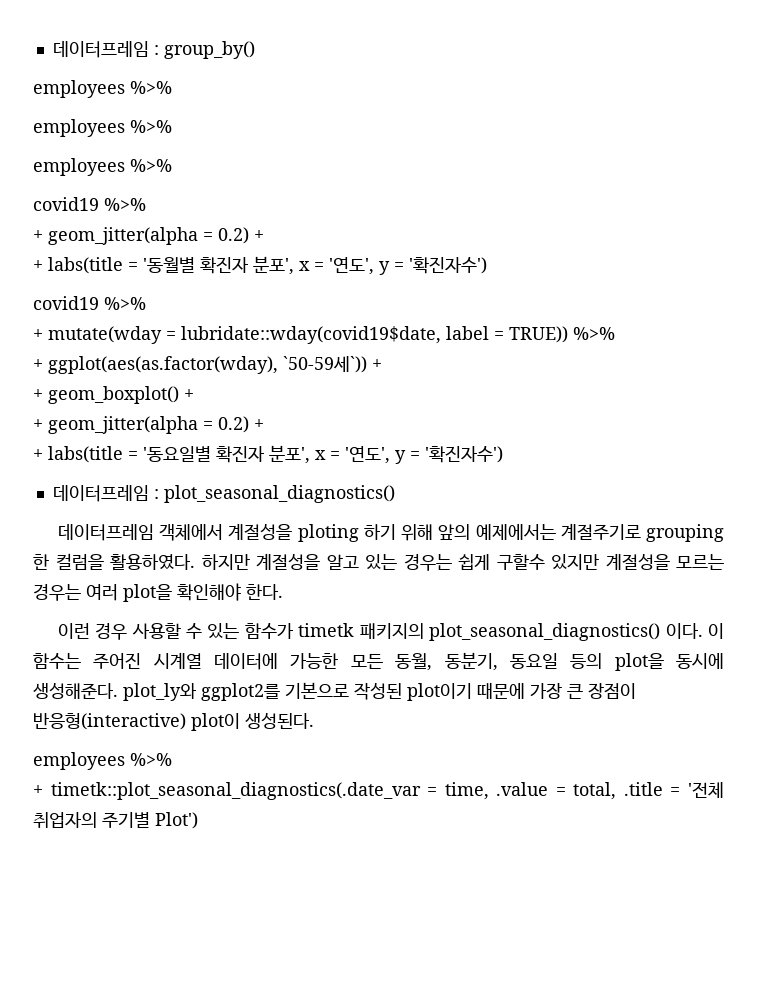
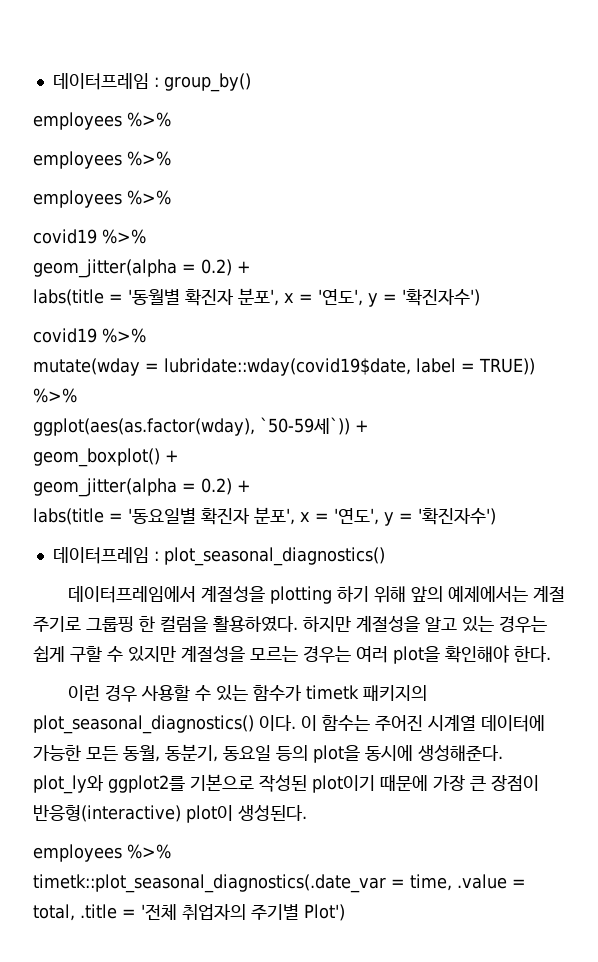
[33,227,264,245] [33,260,43,271] + geom_jitter(alpha = 0.2) + // + -> [33,259,251,278] geom_jitter(alpha = 0.2) + //
[33,329,43,340] + -> (146, 335) none
[33,359,43,370] + -> (77, 395) none
[33,389,43,400] + -> (369, 426) none
[33,416,264,434] [33,449,43,460] + geom_jitter(alpha = 0.2) + // + -> [33,478,251,497] geom_jitter(alpha = 0.2) + //
[57,523,359,542] 데이터프레임 객체에서 계절성을 ploting -> [67,585,332,604] 데이터프레임에서 계절성을 plotting
[560,523,724,542] 계절주기로 grouping -> [532,585,565,602] [33,616,134,632] 계절 주기로 그룹핑
[496,554,545,570] 구할수 -> [70,646,123,662] 구할 수
[33,785,43,796] + -> (171, 851) none

